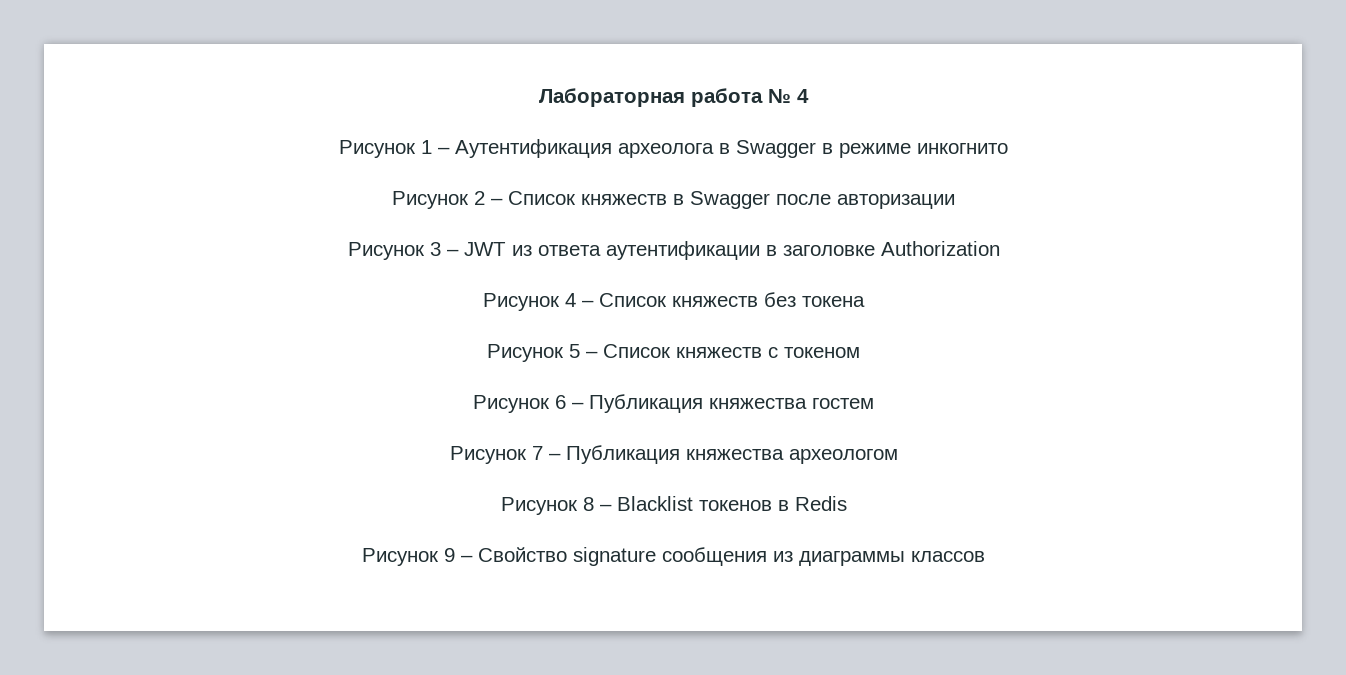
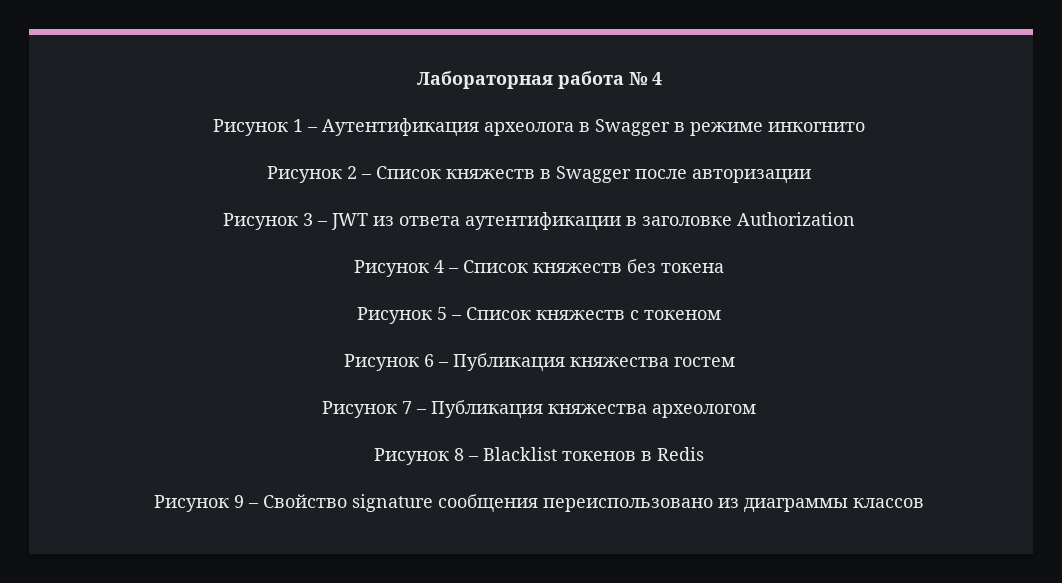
(767, 556) none -> [543,498,713,512] переиспользовано

